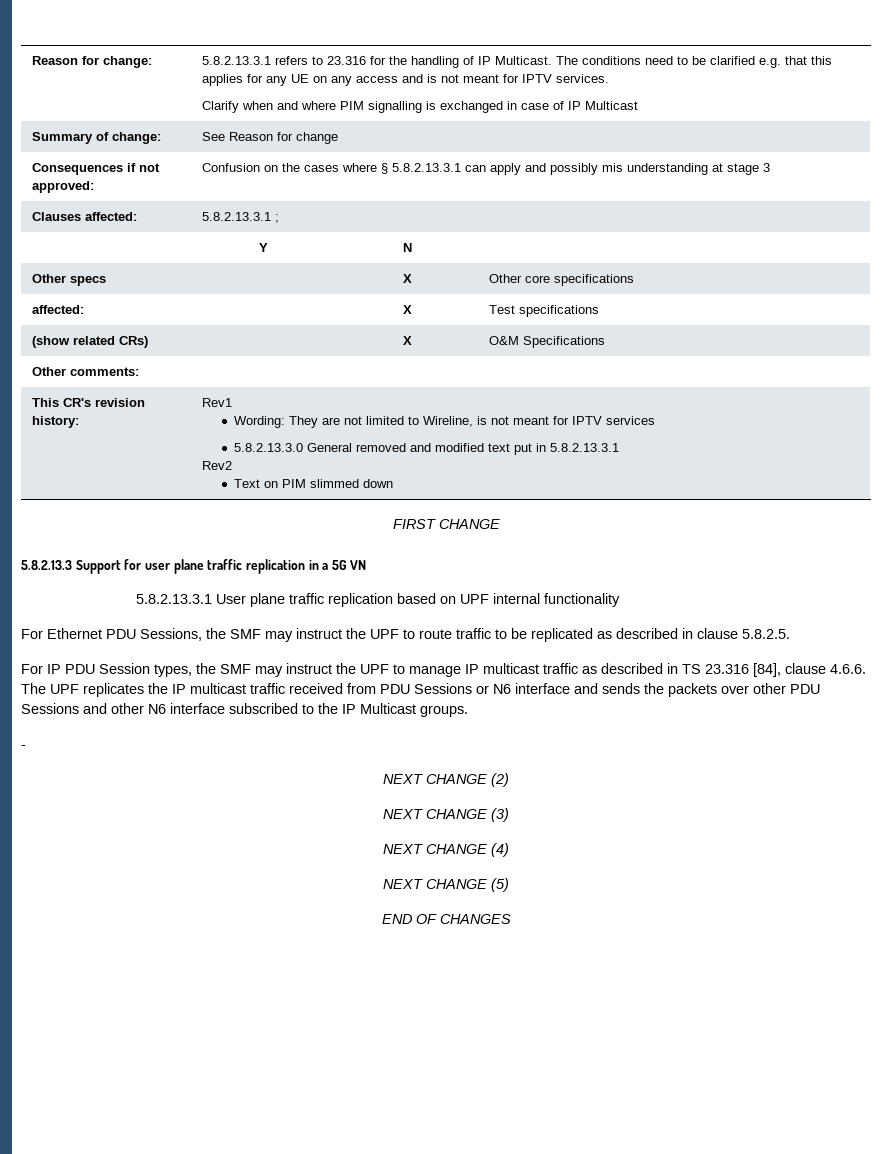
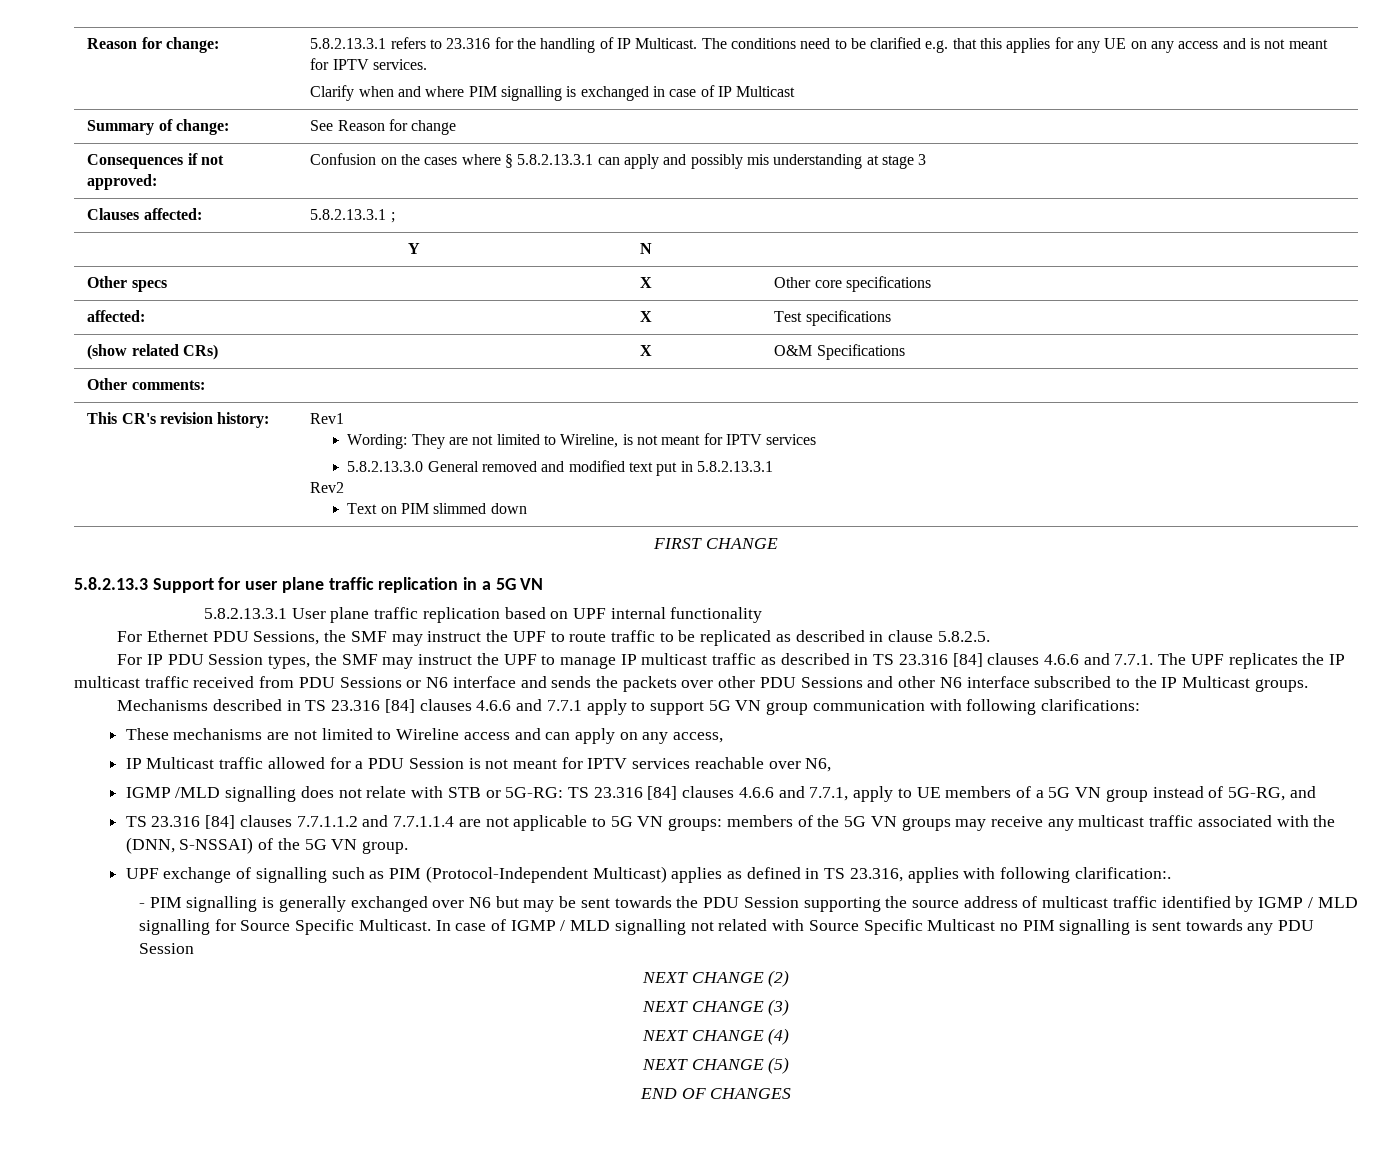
[753,663,866,677] [84], clause 4.6.6. -> [952,653,1154,667] [84] clauses 4.6.6 and 7.7.1.
[21,745,26,749] - -> [117,699,1141,715] [125,728,724,744] [125,757,832,772] [125,786,1316,802] [125,815,1336,831] [125,837,409,854] [125,866,1171,883] [138,896,1358,912] [138,919,1315,935] [138,943,194,954] Mechanisms described in TS 23.316 [84] clauses 4.6.6 and 7.7.1 apply to support 5G VN group communication with following clarifications: // These mechanisms are not limited to Wireline access and can apply on any access, // IP Multicast traffic allowed for a PDU Session is not meant for IPTV services reachable over N6, // IGMP /MLD signalling does not relate with STB or 5G-RG: TS 23.316 [84] clauses 4.6.6 and 7.7.1, apply to UE members of a 5G VN group instead of 5G-RG, and // TS 23.316 [84] clauses 7.7.1.1.2 and 7.7.1.1.4 are not applicable to 5G VN groups: members of the 5G VN groups may receive any multicast traffic associated with the (DNN, S-NSSAI) of the 5G VN group. // UPF exchange of signalling such as PIM (Protocol-Independent Multicast) applies as defined in TS 23.316, applies with following clarification:. // - PIM signalling is generally exchanged over N6 but may be sent towards the PDU Session supporting the source address of multicast traffic identified by IGMP / MLD signalling for Source Specific Multicast. In case of IGMP / MLD signalling not related with Source Specific Multicast no PIM signalling is sent towards any PDU Session

